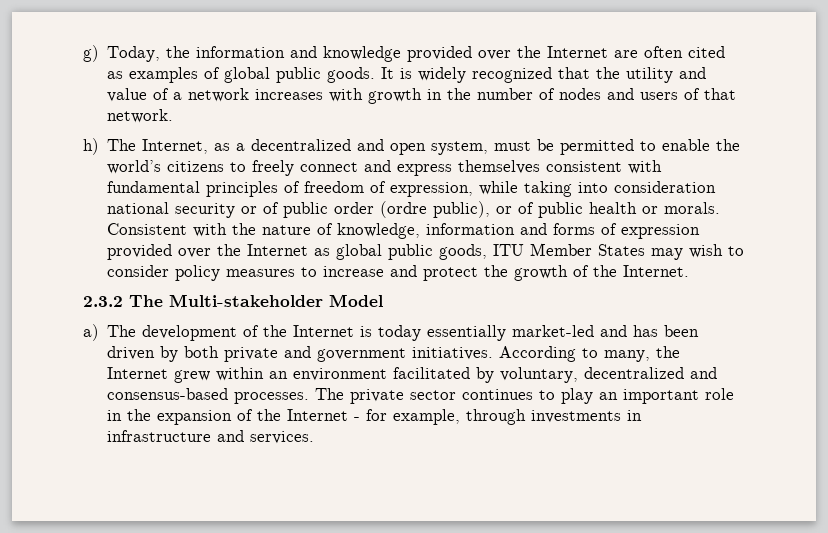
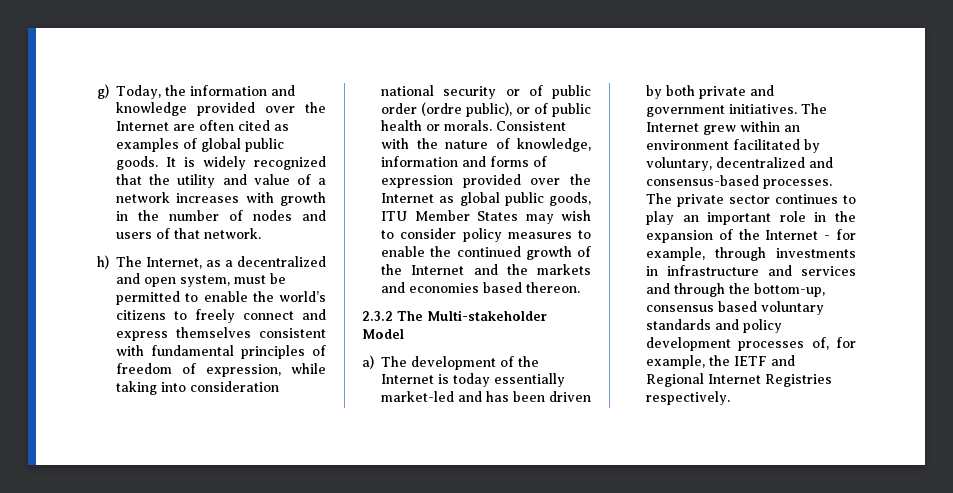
[323,265,690,281] increase and protect the growth of the Internet. -> [381,246,591,260] [381,264,591,275] [381,282,580,293] enable the continued growth of the Internet and the markets and economies based thereon.
[499,346,681,362] According to many, the -> [801,103,827,114] The
[250,431,315,444] services. -> [801,266,856,276] [646,283,825,297] [646,301,824,315] [646,319,782,333] [646,337,856,351] [646,355,795,369] [646,373,832,387] [646,391,730,405] services and through the bottom-up, consensus based voluntary standards and policy development processes of, for example, the IETF and Regional Internet Registries respectively.

